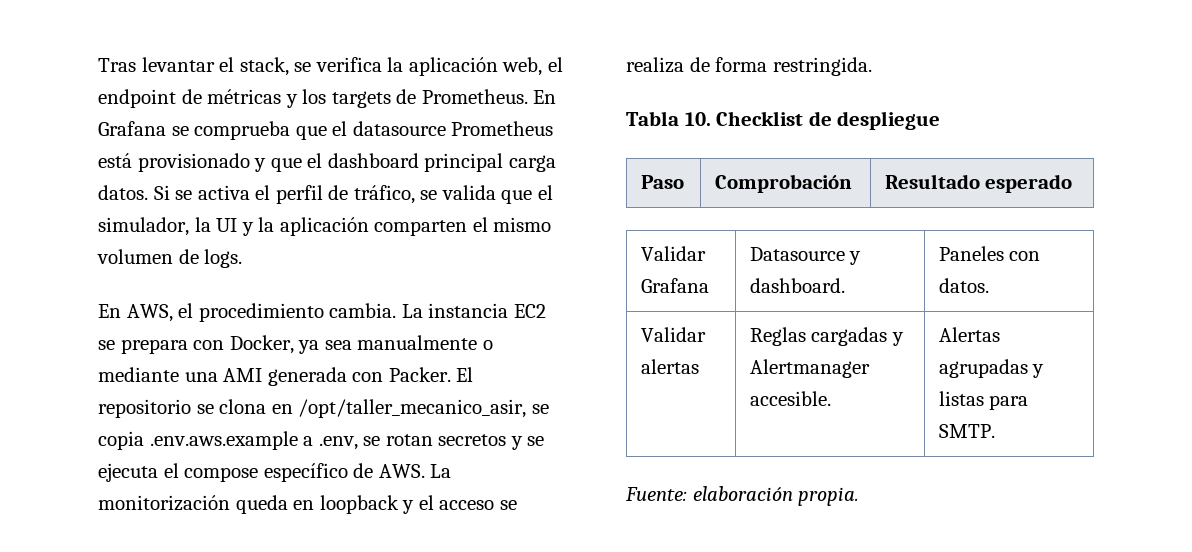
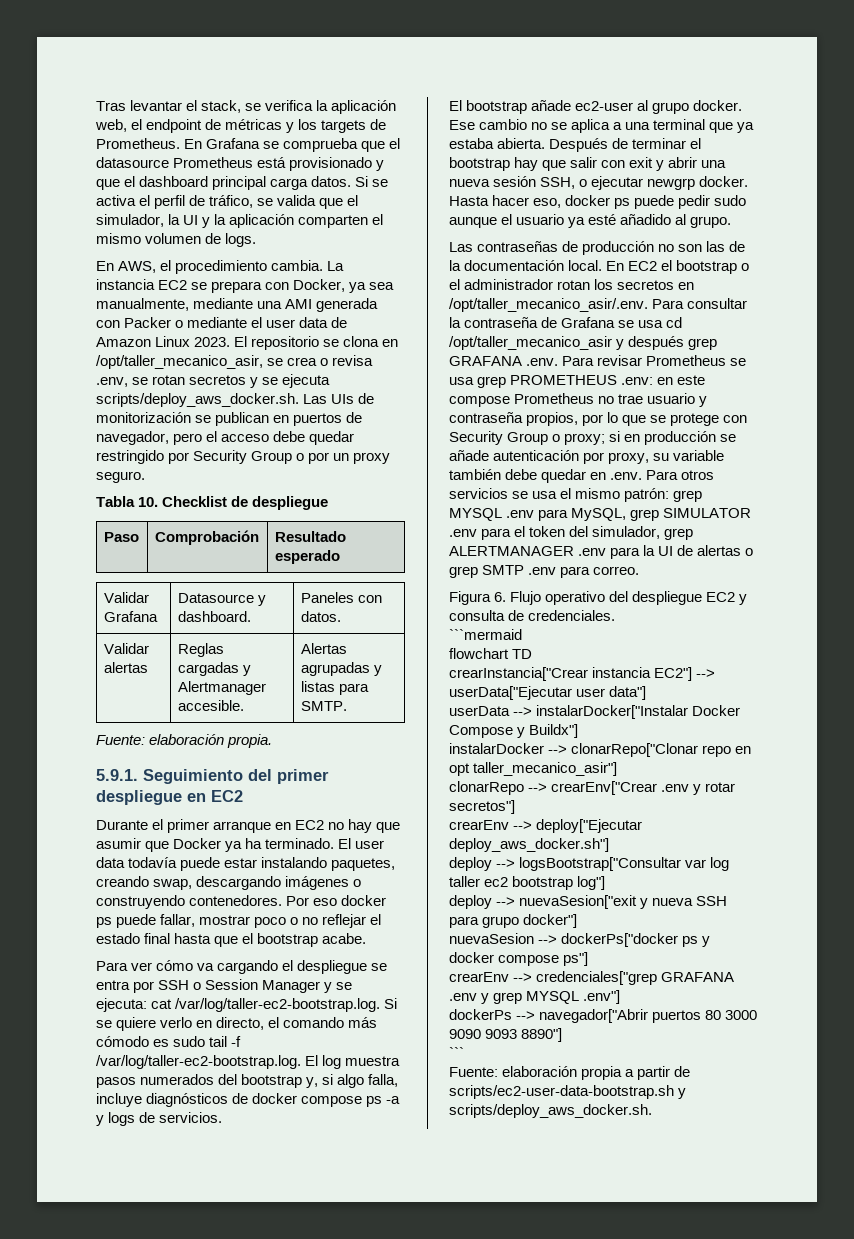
[357,335,493,350] manualmente o -> [96,298,189,311] manualmente,
[388,367,451,382] Packer. -> [124,317,348,328] [96,336,231,347] Packer o mediante el user data de Amazon Linux 2023.
[98,431,314,450] copia .env.aws.example a -> [287,355,374,366] crea o revisa
[163,463,452,482] [98,495,517,514] [626,57,872,76] el compose específico de AWS. La monitorización queda en loopback y el acceso se realiza de forma restringida. -> [96,393,375,407] [96,412,363,426] [96,431,355,445] [96,450,391,464] [96,471,145,483] scripts/deploy_aws_docker.sh. Las UIs de monitorización se publican en puertos de navegador, pero el acceso debe quedar restringido por Security Group o por un proxy seguro.
(860, 496) none -> [96,769,329,784] [96,790,243,805] [96,819,401,833] [96,838,385,852] [96,857,396,871] [96,876,362,890] [96,895,387,909] [96,914,382,928] [96,933,367,947] [96,960,388,974] [96,979,353,993] [96,998,398,1012] [96,1017,378,1031] [96,1036,242,1047] [96,1055,401,1069] [96,1074,399,1088] [96,1093,401,1107] [96,1112,223,1126] [449,100,743,114] [449,119,755,133] [449,138,702,152] [449,157,727,171] [449,176,749,190] [449,195,747,209] [449,214,732,228] [449,241,746,255] [449,260,750,274] [449,279,695,290] [449,298,748,312] [449,317,683,328] [449,336,718,350] [449,355,747,366] [449,375,706,388] [449,393,708,407] [449,412,748,426] [449,431,737,445] [449,450,725,464] [449,469,715,483] [449,488,703,502] [449,508,752,521] [449,526,694,540] [449,545,754,559] [449,565,640,578] [449,591,748,605] [449,610,616,621] [449,629,522,640] [449,648,533,659] [449,667,716,681] [449,686,647,700] [449,705,741,719] [449,724,579,738] [449,743,752,757] [449,762,618,776] [449,781,736,795] [449,800,515,814] [449,819,643,833] [449,838,609,852] [449,857,730,871] [449,876,606,890] [449,895,728,909] [449,914,578,928] [449,933,711,947] [449,952,589,966] [449,971,735,985] [449,990,621,1004] [449,1009,758,1023] [449,1028,563,1042] [449,1047,464,1058] [449,1066,691,1080] [449,1085,687,1099] [449,1104,652,1118] // 5.9.1. Seguimiento del primer despliegue en EC2 // Durante el primer arranque en EC2 no hay que asumir que Docker ya ha terminado. El user data todavía puede estar instalando paquetes, creando swap, descargando imágenes o construyendo contenedores. Por eso docker ps puede fallar, mostrar poco o no reflejar el estado final hasta que el bootstrap acabe. // Para ver cómo va cargando el despliegue se entra por SSH o Session Manager y se ejecuta: cat /var/log/taller-ec2-bootstrap.log. Si se quiere verlo en directo, el comando más cómodo es sudo tail -f /var/log/taller-ec2-bootstrap.log. El log muestra pasos numerados del bootstrap y, si algo falla, incluye diagnósticos de docker compose ps -a y logs de servicios. // El bootstrap añade ec2-user al grupo docker. Ese cambio no se aplica a una terminal que ya estaba abierta. Después de terminar el bootstrap hay que salir con exit y abrir una nueva sesión SSH, o ejecutar newgrp docker. Hasta hacer eso, docker ps puede pedir sudo aunque el usuario ya esté añadido al grupo. // Las contraseñas de producción no son las de la documentación local. En EC2 el bootstrap o el administrador rotan los secretos en /opt/taller_mecanico_asir/.env. Para consultar la contraseña de Grafana se usa cd /opt/taller_mecanico_asir y después grep GRAFANA .env. Para revisar Prometheus se usa grep PROMETHEUS .env: en este compose Prometheus no trae usuario y contraseña propios, por lo que se protege con Security Group o proxy; si en producción se añade autenticación por proxy, su variable también debe quedar en .env. Para otros servicios se usa el mismo patrón: grep MYSQL .env para MySQL, grep SIMULATOR .env para el token del simulador, grep ALERTMANAGER .env para la UI de alertas o grep SMTP .env para correo. // Figura 6. Flujo operativo del despliegue EC2 y consulta de credenciales. // ```mermaid // flowchart TD // crearInstancia["Crear instancia EC2"] --> userData["Ejecutar user data"] // userData --> instalarDocker["Instalar Docker Compose y Buildx"] // instalarDocker --> clonarRepo["Clonar repo en opt taller_mecanico_asir"] // clonarRepo --> crearEnv["Crear .env y rotar secretos"] // crearEnv --> deploy["Ejecutar deploy_aws_docker.sh"] // deploy --> logsBootstrap["Consultar var log taller ec2 bootstrap log"] // deploy --> nuevaSesion["exit y nueva SSH para grupo docker"] // nuevaSesion --> dockerPs["docker ps y docker compose ps"] // crearEnv --> credenciales["grep GRAFANA .env y grep MYSQL .env"] // dockerPs --> navegador["Abrir puertos 80 3000 9090 9093 8890"] // ``` // Fuente: elaboración propia a partir de scripts/ec2-user-data-bootstrap.sh y scripts/deploy_aws_docker.sh.

